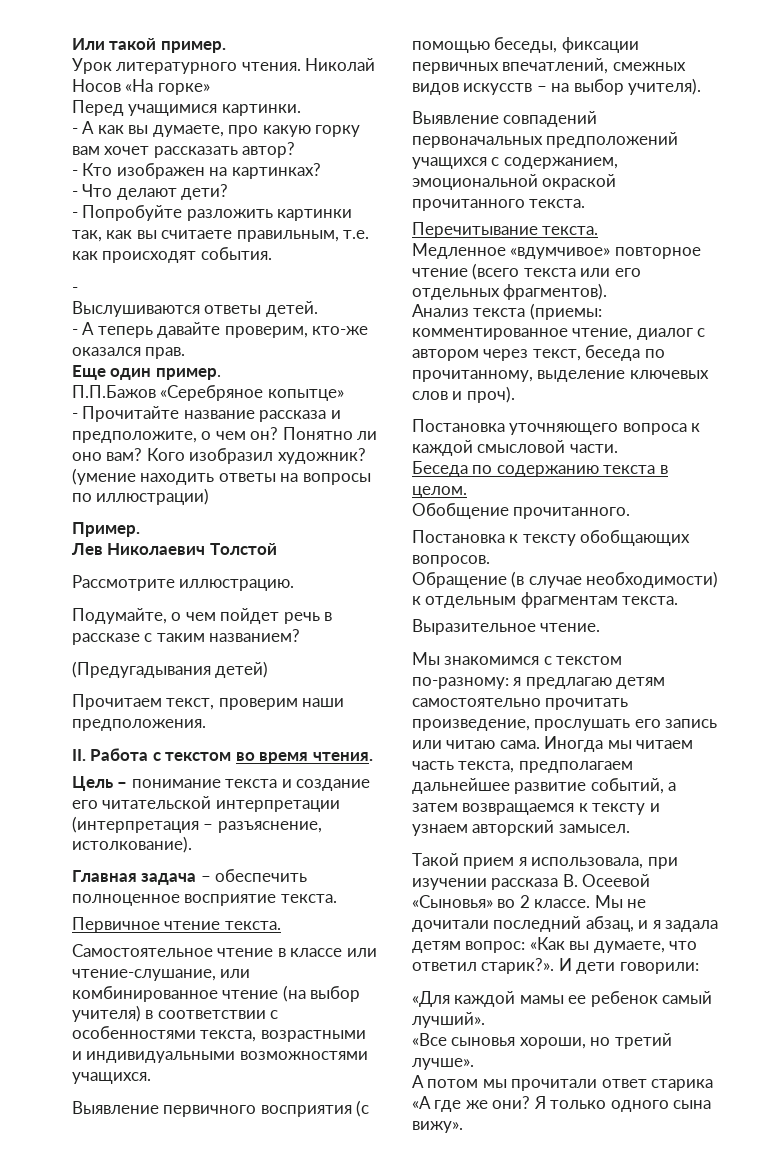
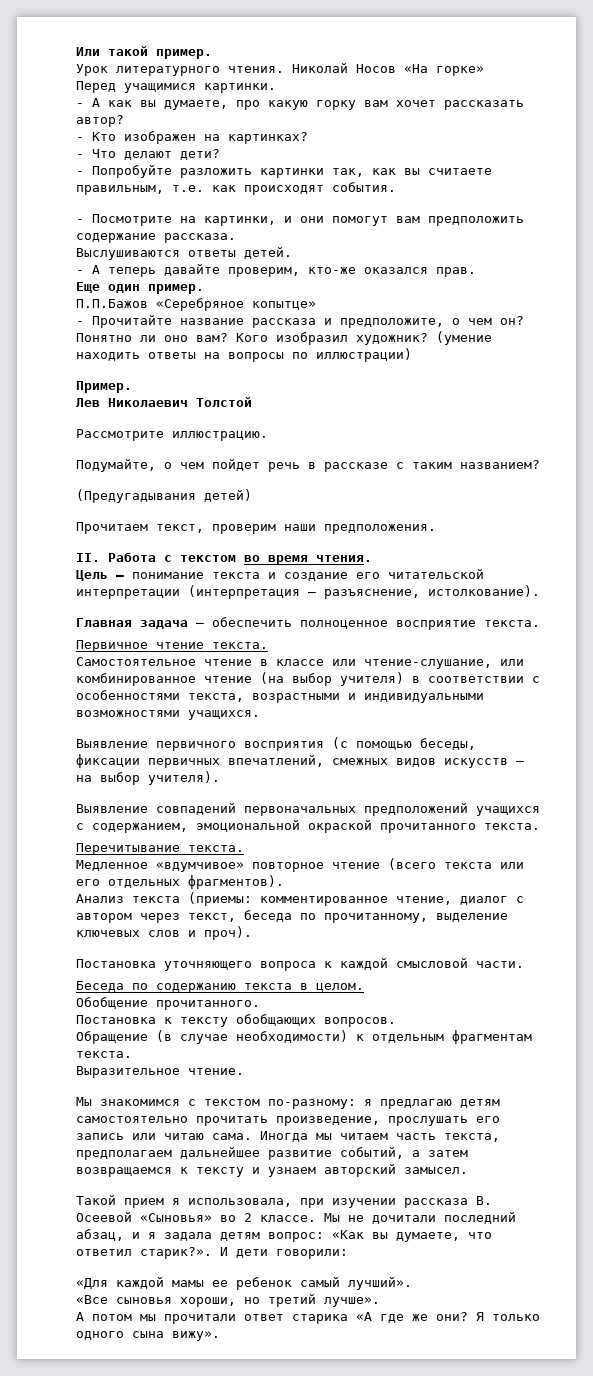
(78, 290) none -> [92,214,524,226] [76,233,236,243] Посмотрите на картинки, и они помогут вам предположить содержание рассказа.

